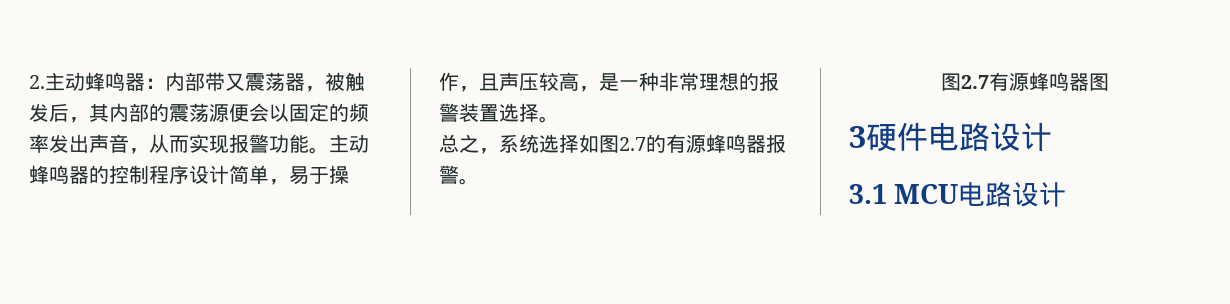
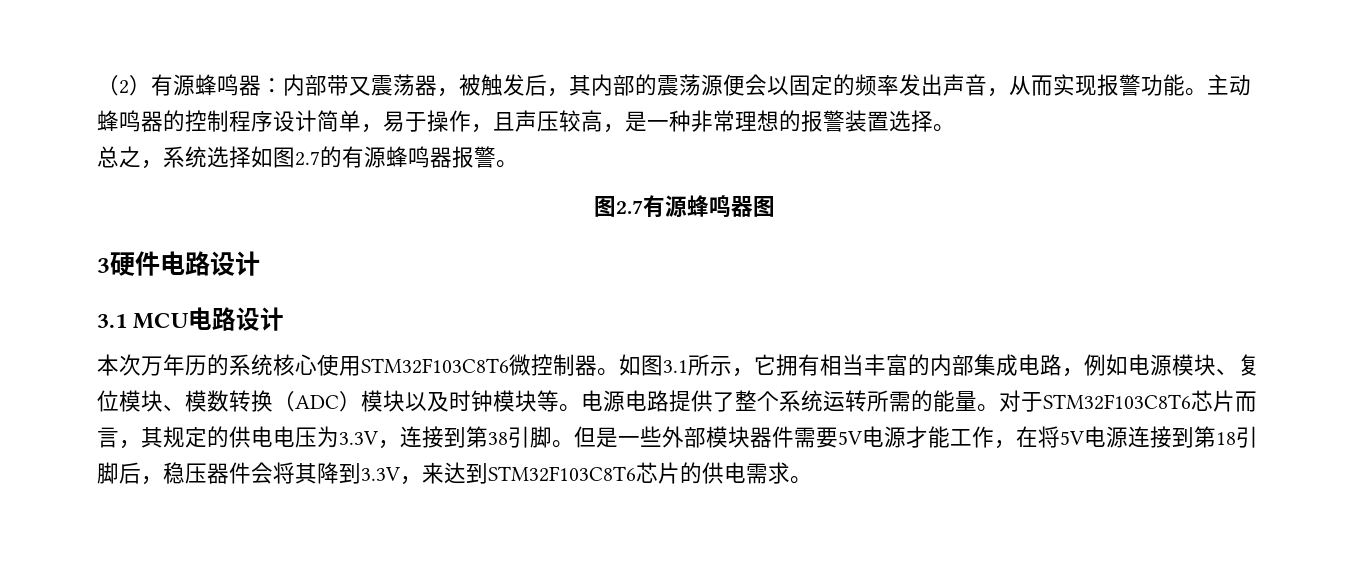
[29,72,85,91] 2.主动 -> [97,74,195,96] （2）有源
(1067, 194) none -> [97,354,1260,377] [97,390,1257,412] [97,426,1258,449] [97,462,812,485] // 本次万年历的系统核心使用STM32F103C8T6微控制器。如图3.1所示，它拥有相当丰富的内部集成电路，例如电源模块、复位模块、模数转换（ADC）模块以及时钟模块等。电源电路提供了整个系统运转所需的能量。对于STM32F103C8T6芯片而言，其规定的供电电压为3.3V，连接到第38引脚。但是一些外部模块器件需要5V电源才能工作，在将5V电源连接到第18引脚后，稳压器件会将其降到3.3V，来达到STM32F103C8T6芯片的供电需求。

